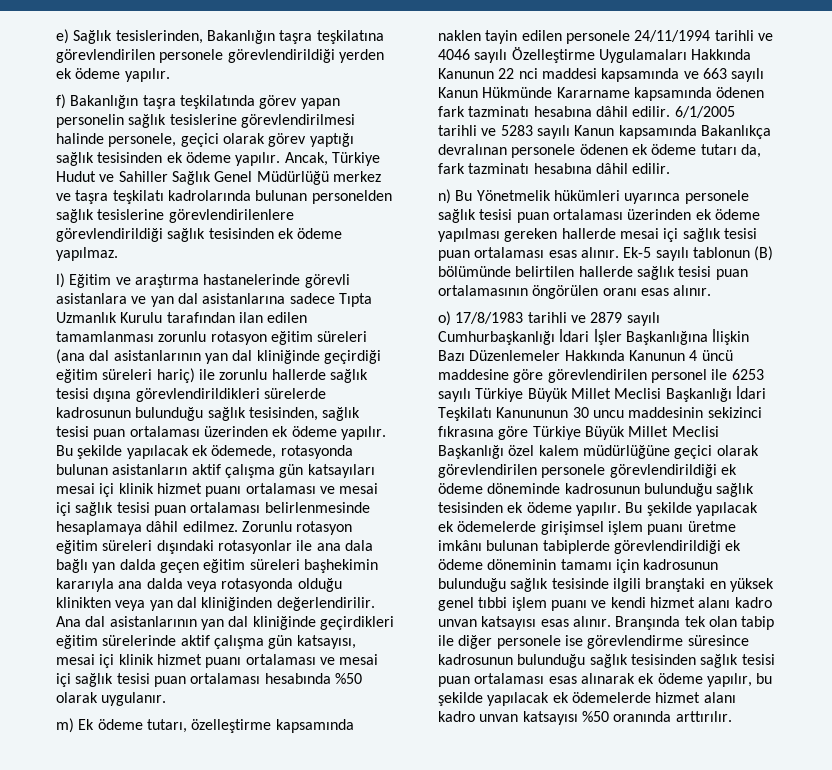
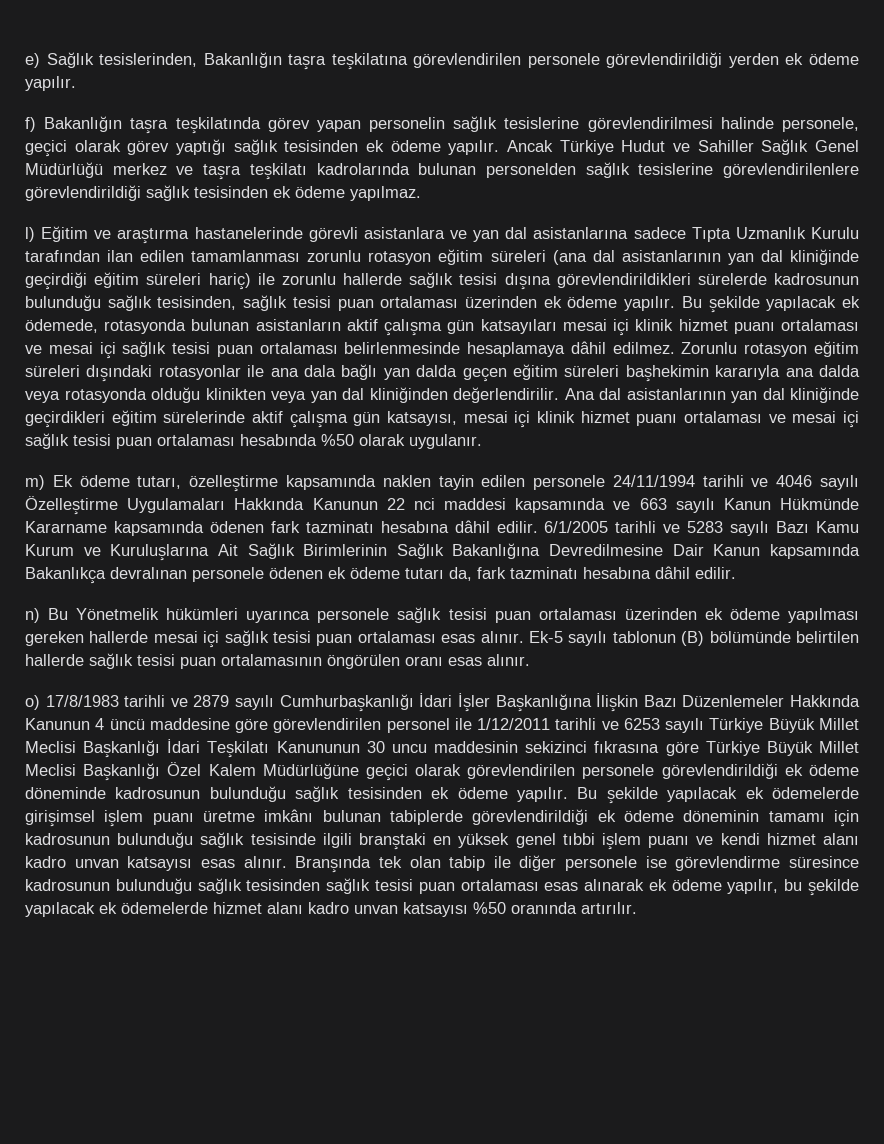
[284,152,328,166] Ancak, -> [507,140,553,152] Ancak
(570, 132) none -> [776,521,860,533] [25,543,704,561] Bazı Kamu Kurum ve Kuruluşlarına Ait Sağlık Birimlerinin Sağlık Bakanlığına Devredilmesine Dair
(728, 374) none -> [477,718,619,730] 1/12/2011 tarihli ve
[508,445,670,459] özel kalem müdürlüğüne -> [167,762,359,779] Özel Kalem Müdürlüğüne
[675,711,732,722] arttırılır. -> [581,902,637,914] artırılır.

